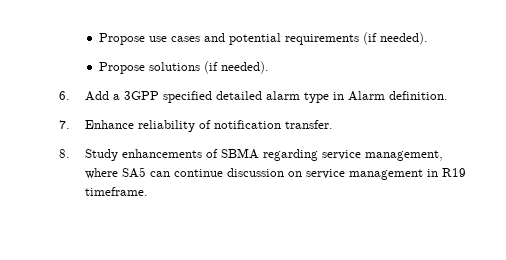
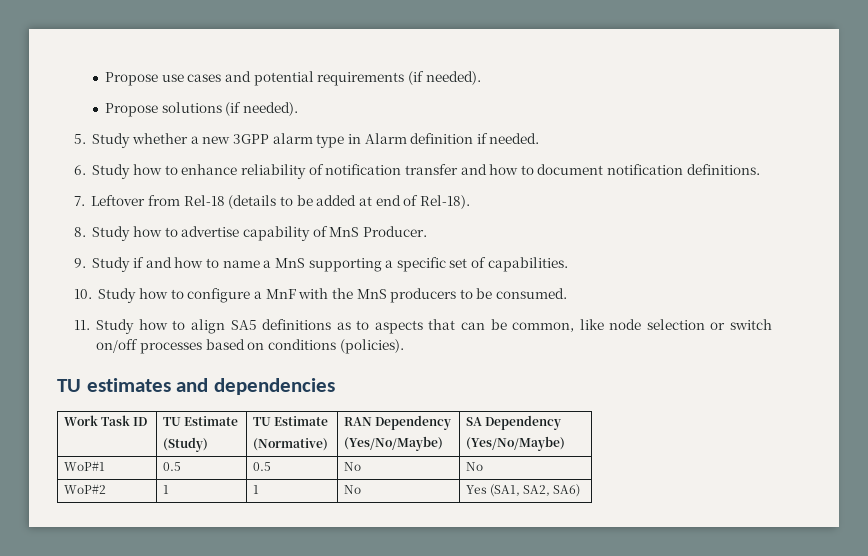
[58,91,448,103] [58,120,333,132] [58,148,443,161] [84,167,466,180] [84,187,148,196] 6. Add a 3GPP specified detailed alarm type in Alarm definition. // 7. Enhance reliability of notification transfer. // 8. Study enhancements of SBMA regarding service management, where SA5 can continue discussion on service management in R19 timeframe. -> [73,133,540,148] [73,164,760,179] [73,195,470,209] [73,226,427,241] [73,257,568,272] [73,288,568,303] [73,319,772,334] [96,339,404,354] [57,378,335,395] [63,415,148,426] [162,416,238,426] [162,437,208,452] [252,416,328,426] [252,438,328,451] [343,415,451,430] [343,436,443,451] [465,415,561,430] [465,436,565,451] [63,461,105,471] [162,462,181,471] [252,462,271,471] [343,462,361,471] [465,462,483,471] [63,484,106,494] [162,485,169,494] [252,485,259,494] [343,485,361,494] [465,484,581,497] 5. Study whether a new 3GPP alarm type in Alarm definition if needed. // 6. Study how to enhance reliability of notification transfer and how to document notification definitions. // 7. Leftover from Rel-18 (details to be added at end of Rel-18). // 8. Study how to advertise capability of MnS Producer. // 9. Study if and how to name a MnS supporting a specific set of capabilities. // 10. Study how to configure a MnF with the MnS producers to be consumed. // 11. Study how to align SA5 definitions as to aspects that can be common, like node selection or switch on/off processes based on conditions (policies). // TU estimates and dependencies // Work Task ID | TU Estimate // (Study) | TU Estimate // (Normative) | RAN Dependency // (Yes/No/Maybe) | SA Dependency // (Yes/No/Maybe) // WoP#1 | 0.5 | 0.5 | No | No // WoP#2 | 1 | 1 | No | Yes (SA1, SA2, SA6)

